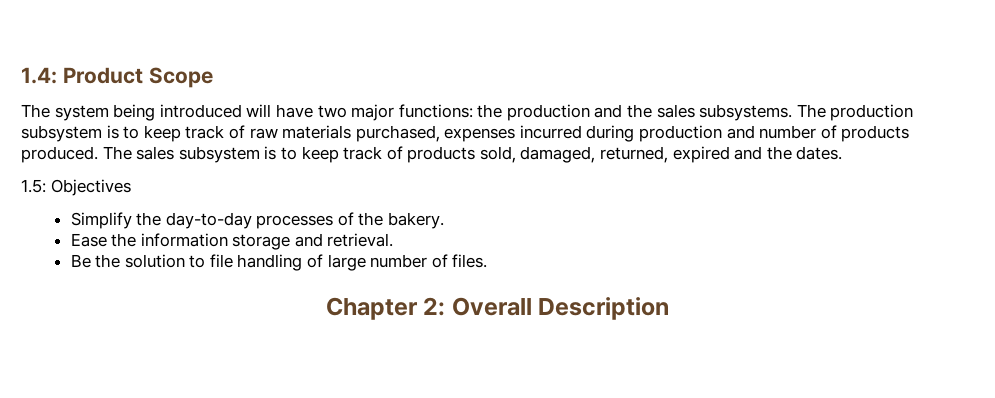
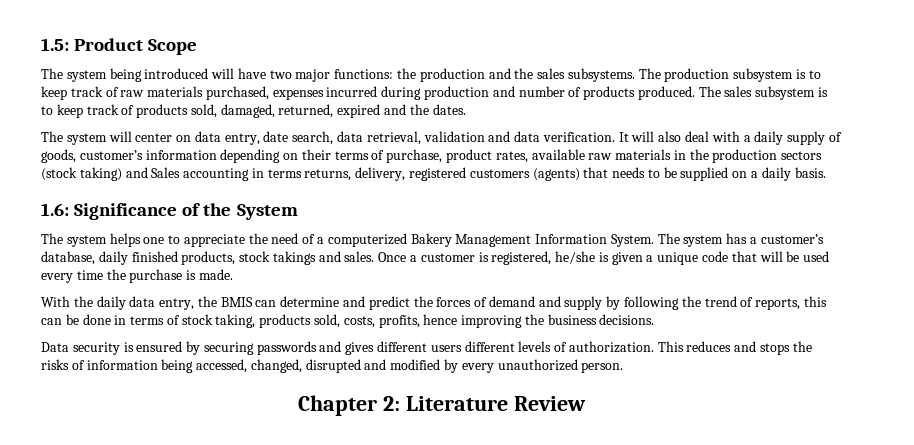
[21,67,57,84] 1.4: -> [41,38,69,51] 1.5:
[21,179,131,196] [70,212,445,229] [70,233,394,250] [70,254,488,271] 1.5: Objectives // Simplify the day-to-day processes of the bakery. // Ease the information storage and retrieval. // Be the solution to file handling of large number of files. -> [41,131,842,145] [41,149,823,163] [41,167,826,181] [41,203,298,220] [41,233,824,247] [41,251,830,265] [41,269,233,283] [41,296,827,310] [41,314,655,328] [41,341,812,355] [41,359,624,373] The system will center on data entry, date search, data retrieval, validation and data verification. It will also deal with a daily supply of goods, customer’s information depending on their terms of purchase, product rates, available raw materials in the production sectors (stock taking) and Sales accounting in terms returns, delivery, registered customers (agents) that needs to be supplied on a daily basis. // 1.6: Significance of the System // The system helps one to appreciate the need of a computerized Bakery Management Information System. The system has a customer’s database, daily finished products, stock takings and sales. Once a customer is registered, he/she is given a unique code that will be used every time the purchase is made. // With the daily data entry, the BMIS can determine and predict the forces of demand and supply by following the trend of reports, this can be done in terms of stock taking, products sold, costs, profits, hence improving the business decisions. // Data security is ensured by securing passwords and gives different users different levels of authorization. This reduces and stops the risks of information being accessed, changed, disrupted and modified by every unauthorized person.
[451,297,670,320] Overall Description -> [405,396,586,411] Literature Review

